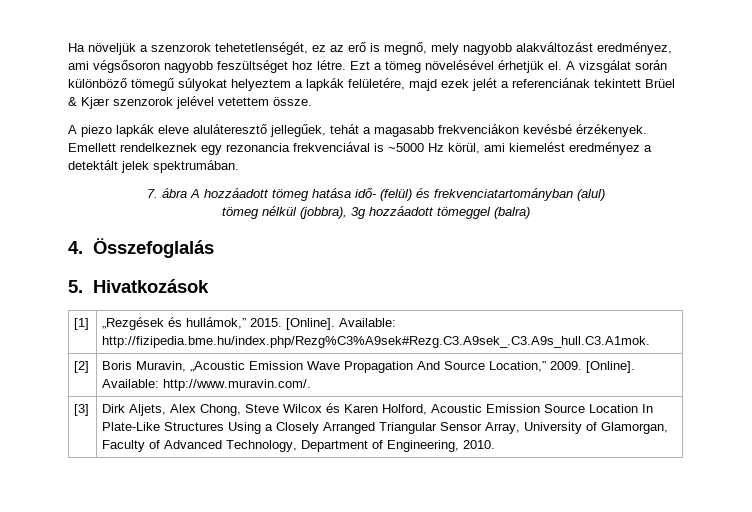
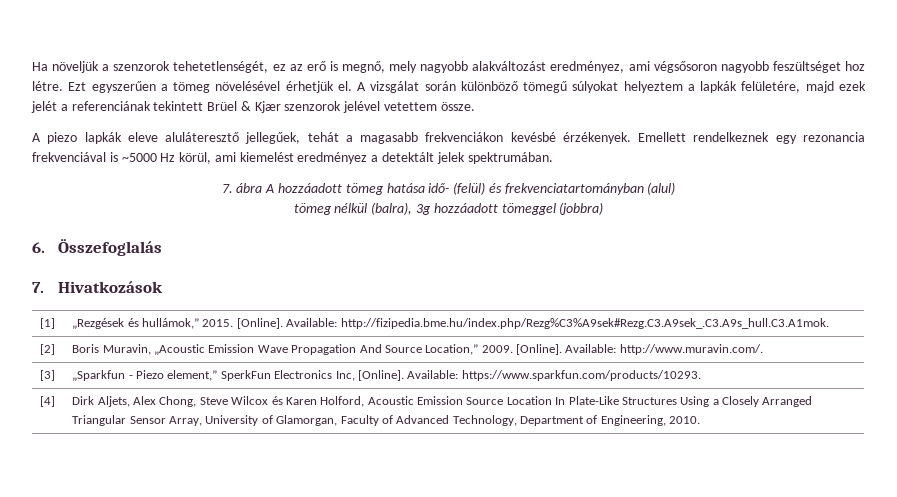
(370, 65) none -> [91,81,156,93] egyszerűen
[300,207,347,219] (jobbra), -> [371,202,413,215] (balra),
[494,207,530,219] [68,241,83,254] (balra) // 4. -> [559,202,604,215] [32,242,45,253] (jobbra) // 6.
[68,280,83,293] 5. -> [32,282,44,293] 7.
(90, 410) none -> [72,370,701,381] [40,396,56,407] | „Sparkfun - Piezo element,” SperkFun Electronics Inc, [Online]. Available: https://www.sparkfun.com/products/10293. // [4]

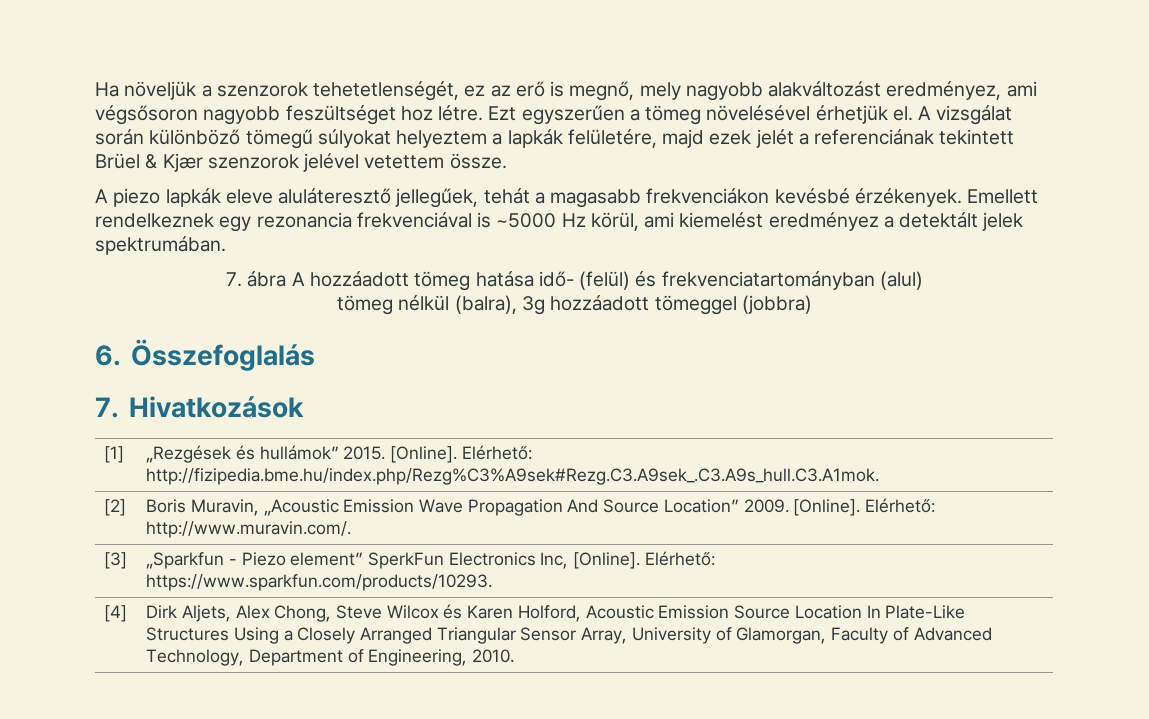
[142,318,200,329] hullámok,” -> [259,445,339,460] hullámok”
[286,318,338,327] Available: -> [461,445,532,460] Elérhető:
[425,344,479,355] Location,” -> [663,499,739,513] Location”
[565,344,617,353] Available: -> [865,498,936,513] Elérhető:
[167,370,218,381] element,” -> [290,552,364,566] element”
[407,370,459,379] Available: -> [644,551,715,566] Elérhető:

